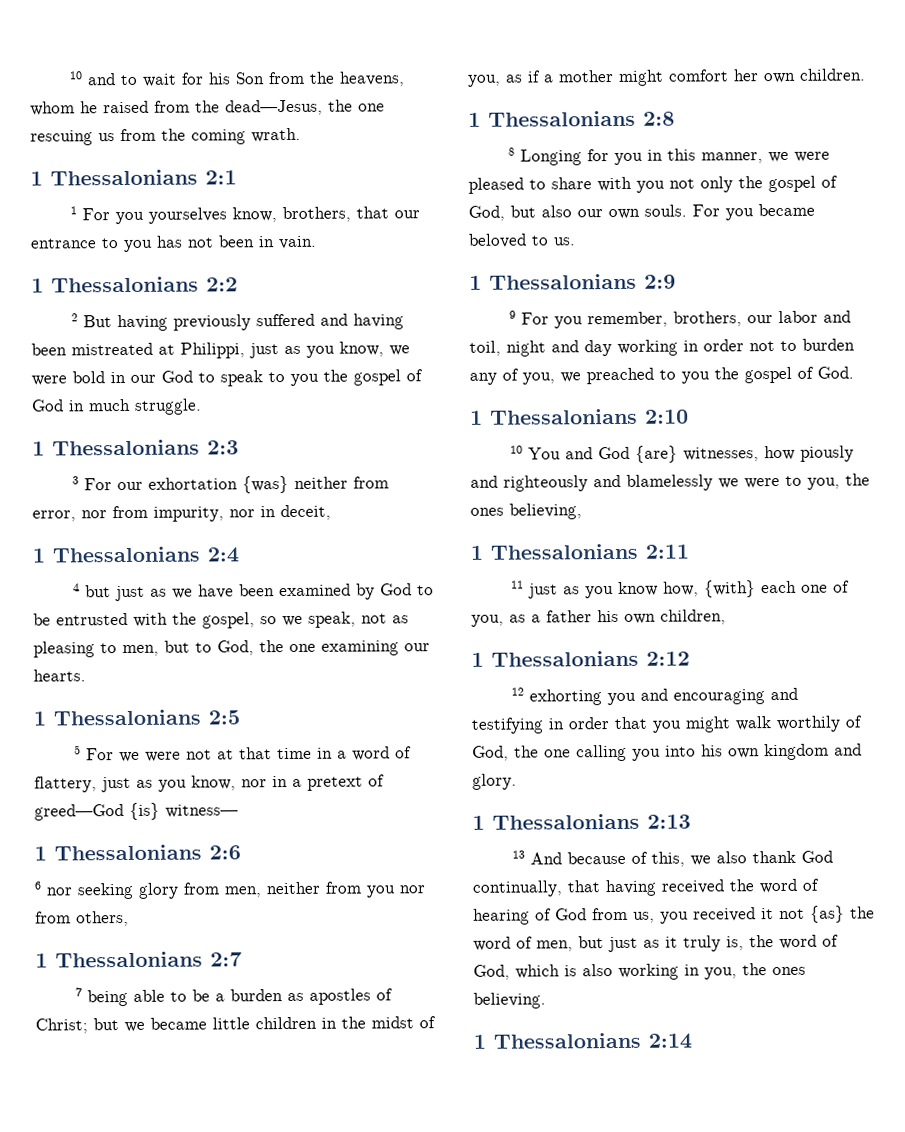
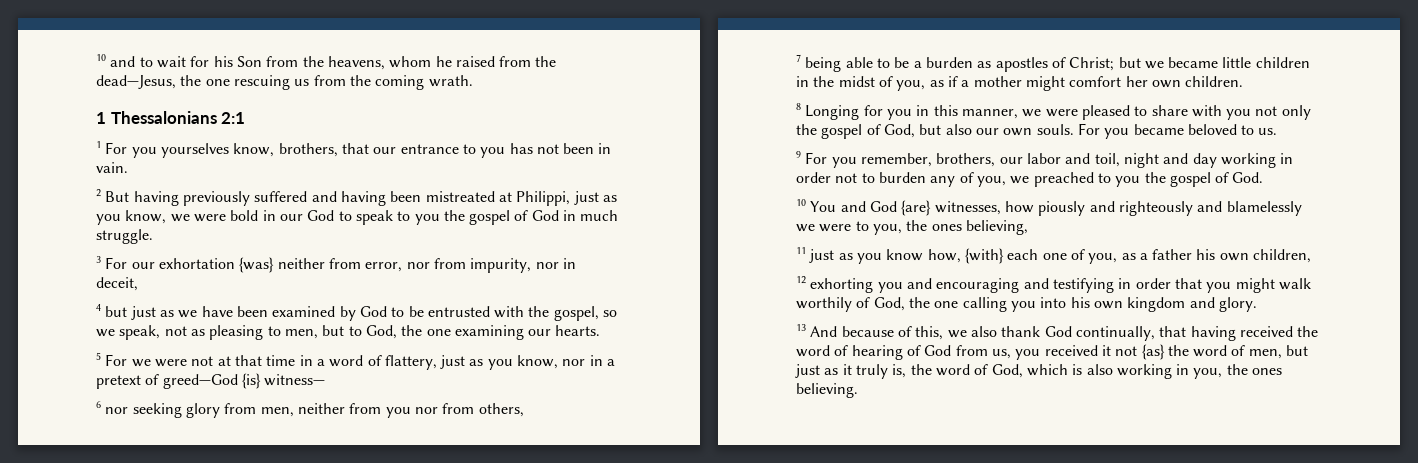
[31,276,238,293] // 1 Thessalonians 2:2 -> (128, 167) none
[32,439,239,456] // 1 Thessalonians 2:3 -> (153, 236) none
[32,546,239,563] // 1 Thessalonians 2:4 -> (138, 284) none
[33,709,240,726] // 1 Thessalonians 2:5 -> (601, 330) none
[34,844,241,861] // 1 Thessalonians 2:6 -> (326, 380) none
[35,951,242,968] // 1 Thessalonians 2:7 -> (524, 410) none
[468,110,675,127] // 1 Thessalonians 2:8 -> (1244, 81) none
[469,273,676,290] // 1 Thessalonians 2:9 -> (1278, 131) none
[470,408,689,425] // 1 Thessalonians 2:10 -> (1264, 177) none
[470,543,689,560] // 1 Thessalonians 2:11 -> (1028, 227) none
[471,650,690,667] // 1 Thessalonians 2:12 -> (1312, 256) none
[472,813,691,830] // 1 Thessalonians 2:13 -> (1257, 304) none
[473,1032,692,1049] // 1 Thessalonians 2:14 -> (858, 390) none

